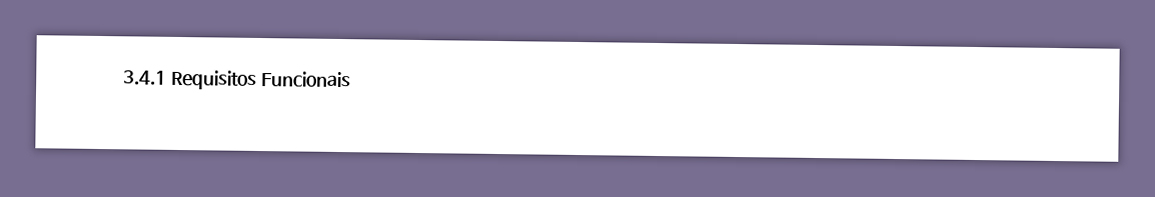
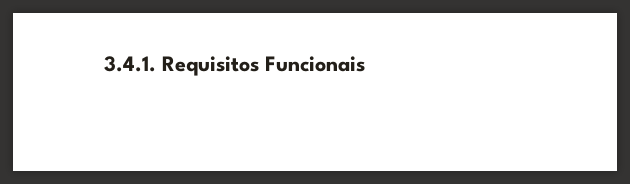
[123,70,167,85] 3.4.1 -> [104,56,156,72] 3.4.1.

